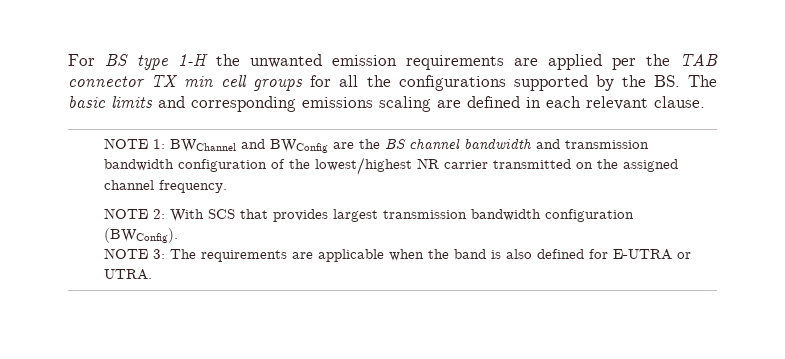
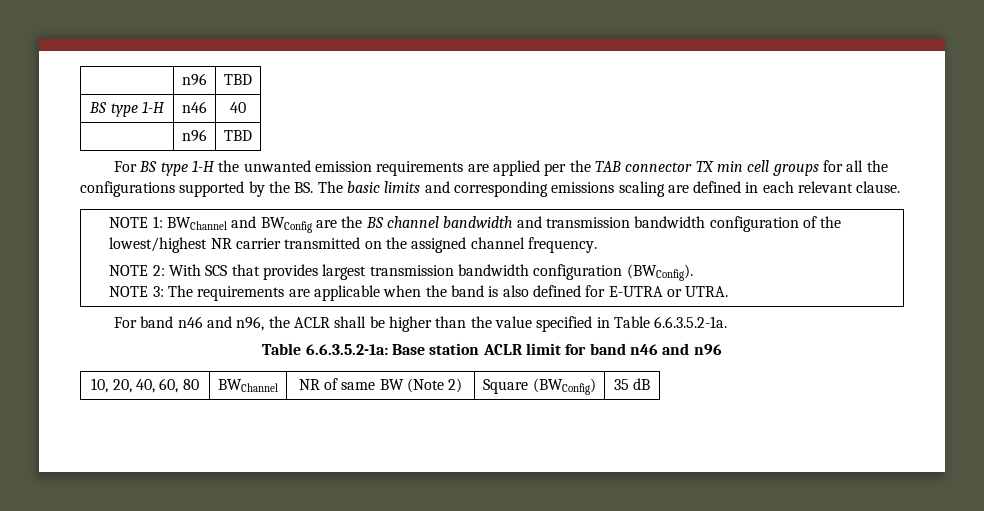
(68, 60) none -> [182,73,207,86] [224,74,252,85] [89,101,165,117] [182,101,207,113] [230,102,246,113] [182,129,207,142] [224,130,252,141] | n96 | TBD // BS type 1-H | n46 | 40 // | n96 | TBD //
(152, 274) none -> [114,316,728,332] [262,343,722,355] [91,378,199,393] [218,379,278,392] [298,378,463,393] [483,378,596,395] [613,378,651,390] // For band n46 and n96, the ACLR shall be higher than the value specified in Table 6.6.3.5.2-1a. // Table 6.6.3.5.2-1a: Base station ACLR limit for band n46 and n96 // 10, 20, 40, 60, 80 | BWChannel | NR of same BW (Note 2) | Square (BWConfig) | 35 dB

